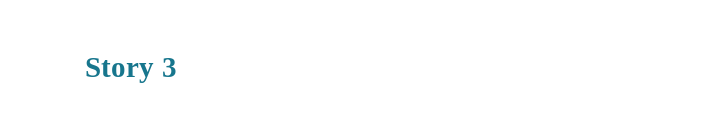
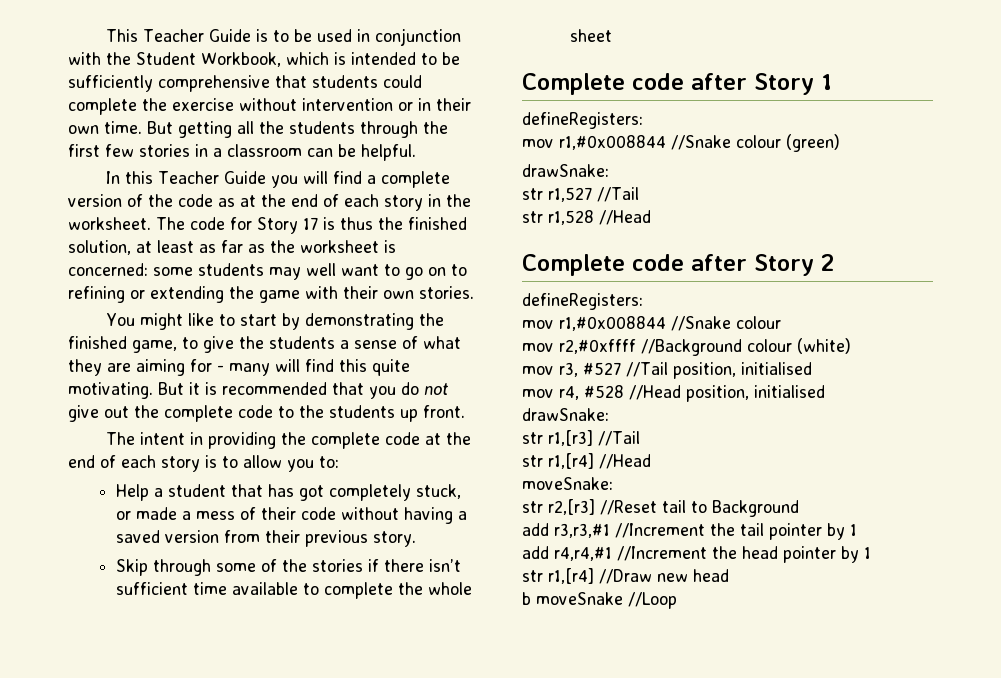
[85,58,177,83] Story 3 -> [106,28,462,46] [68,52,460,67] [68,75,422,92] [68,98,471,115] [68,121,448,138] [68,144,416,161] [106,171,451,188] [68,194,471,211] [68,217,467,234] [68,240,396,255] [68,263,467,280] [68,286,474,303] [106,313,445,330] [68,336,461,353] [68,359,410,376] [68,382,448,399] [68,405,465,422] [106,432,472,449] [68,455,339,472] [116,484,462,501] [116,507,468,524] [116,530,417,547] [116,559,462,576] [116,582,473,599] [570,29,613,42] [522,73,832,95] [522,112,643,129] [522,134,840,152] [522,164,609,177] [522,187,639,202] [522,210,651,225] [522,254,834,276] [522,293,643,310] [522,316,781,331] [522,338,851,356] [522,362,812,379] [522,385,825,402] [522,408,609,421] [522,430,640,446] [522,453,651,469] [522,477,613,490] [522,499,799,517] [522,523,857,540] [522,546,871,563] [522,568,729,584] [522,592,677,609] This Teacher Guide is to be used in conjunction with the Student Workbook, which is intended to be sufficiently comprehensive that students could complete the exercise without intervention or in their own time. But getting all the students through the first few stories in a classroom can be helpful. // In this Teacher Guide you will find a complete version of the code as at the end of each story in the worksheet. The code for Story 17 is thus the finished solution, at least as far as the worksheet is concerned: some students may well want to go on to refining or extending the game with their own stories. // You might like to start by demonstrating the finished game, to give the students a sense of what they are aiming for - many will find this quite motivating. But it is recommended that you do not give out the complete code to the students up front. // The intent in providing the complete code at the end of each story is to allow you to: // Help a student that has got completely stuck, or made a mess of their code without having a saved version from their previous story. // Skip through some of the stories if there isn’t sufficient time available to complete the whole sheet // Complete code after Story 1 // defineRegisters: // mov r1,#0x008844 //Snake colour (green) // drawSnake: // str r1,527 //Tail // str r1,528 //Head // Complete code after Story 2 // defineRegisters: // mov r1,#0x008844 //Snake colour // mov r2,#0xffff //Background colour (white) // mov r3, #527 //Tail position, initialised // mov r4, #528 //Head position, initialised // drawSnake: // str r1,[r3] //Tail // str r1,[r4] //Head // moveSnake: // str r2,[r3] //Reset tail to Background // add r3,r3,#1 //Increment the tail pointer by 1 // add r4,r4,#1 //Increment the head pointer by 1 // str r1,[r4] //Draw new head // b moveSnake //Loop

